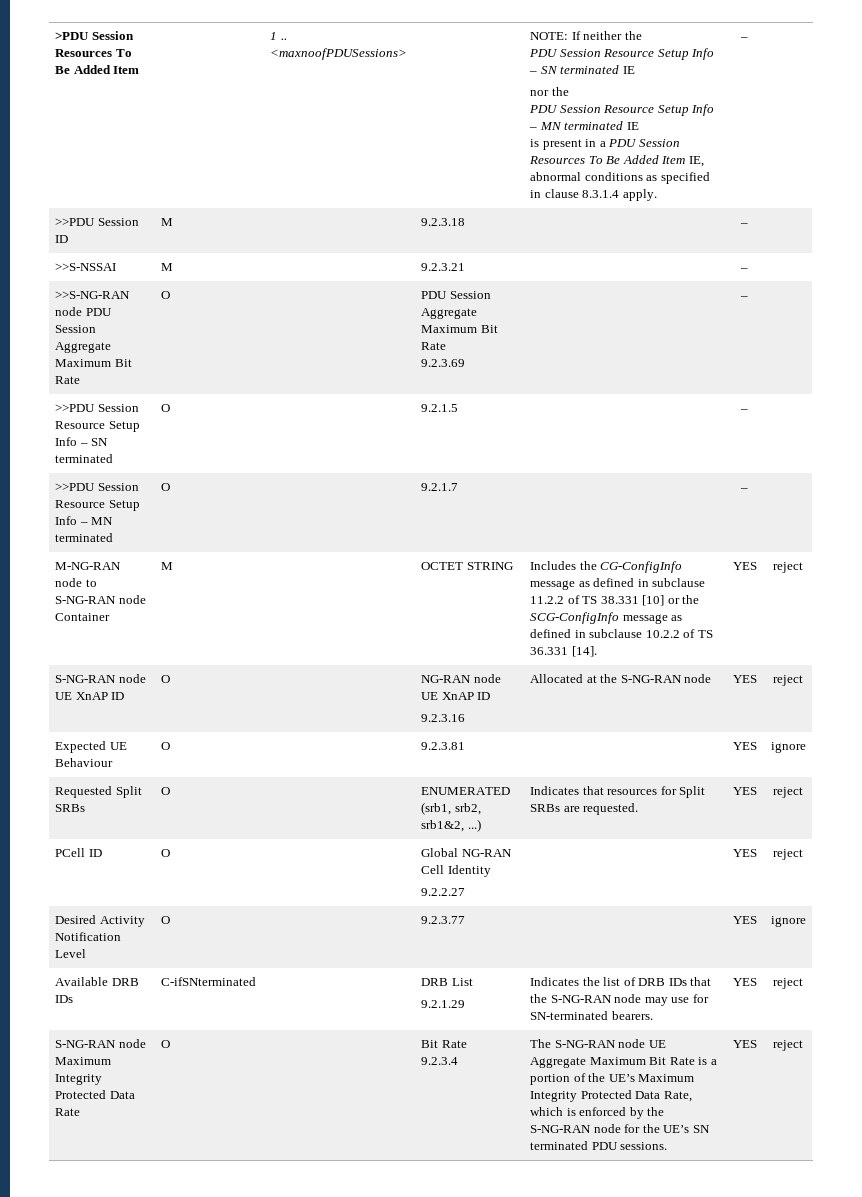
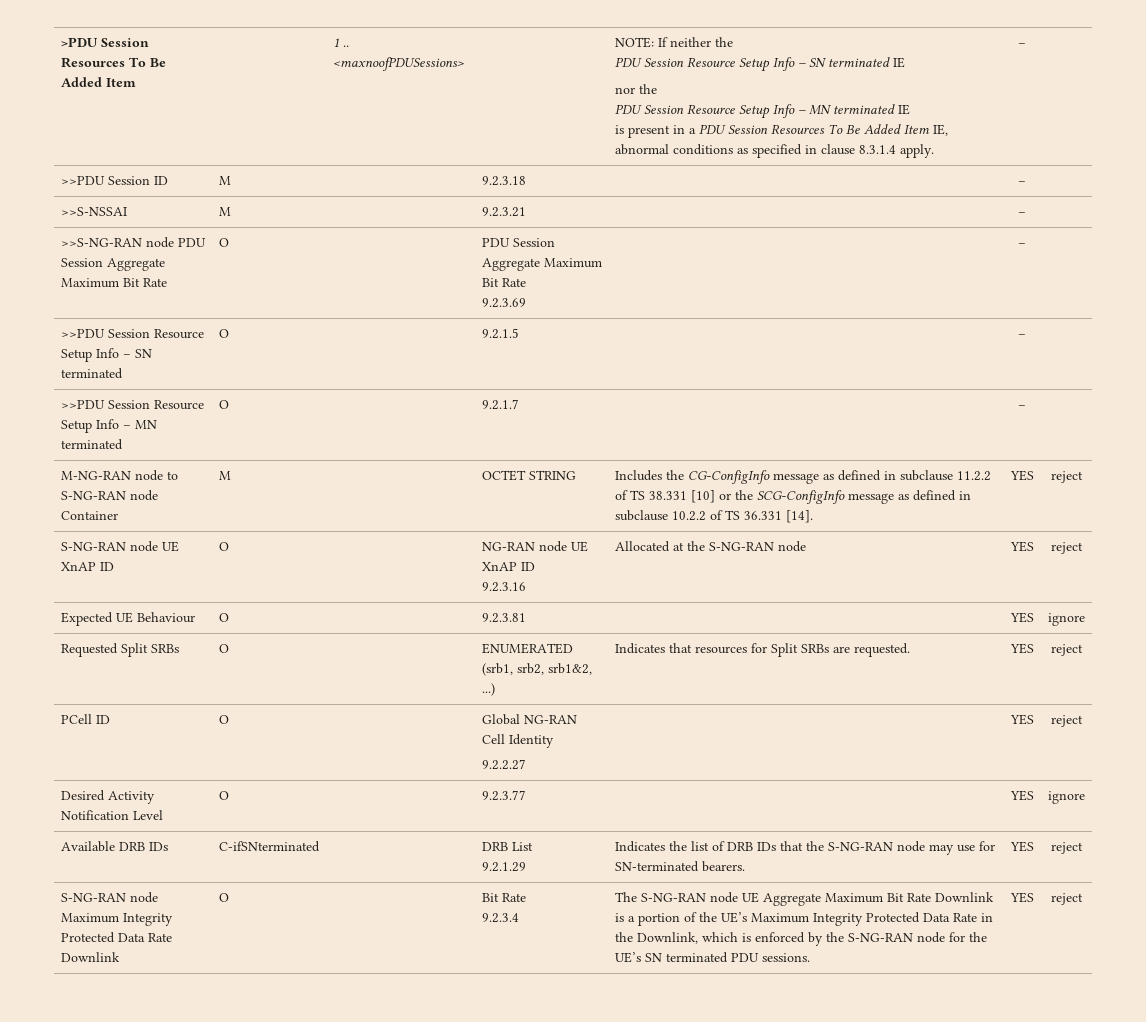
(81, 1112) none -> [60,952,120,962] Downlink
(695, 1061) none -> [934,892,994,902] Downlink
[663,1091,692,1102] Rate, -> [952,913,993,922] [614,932,698,944] Rate in the Downlink,

